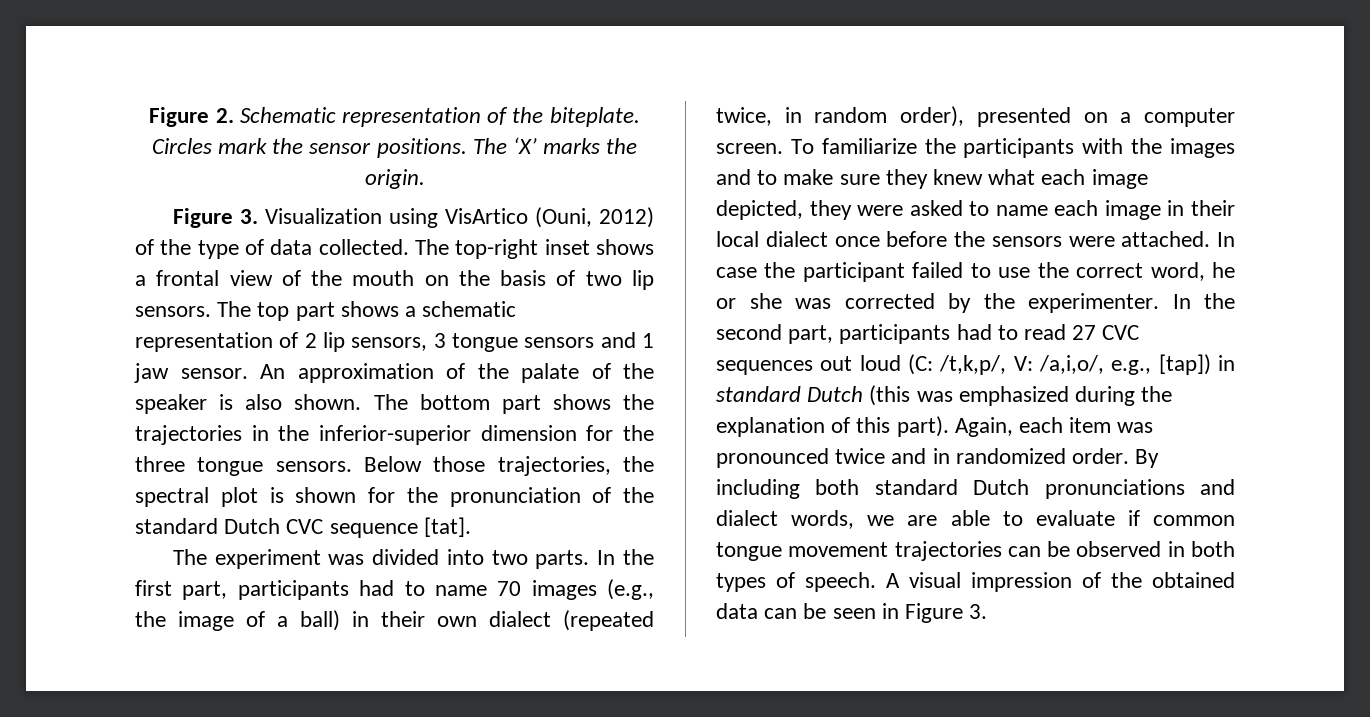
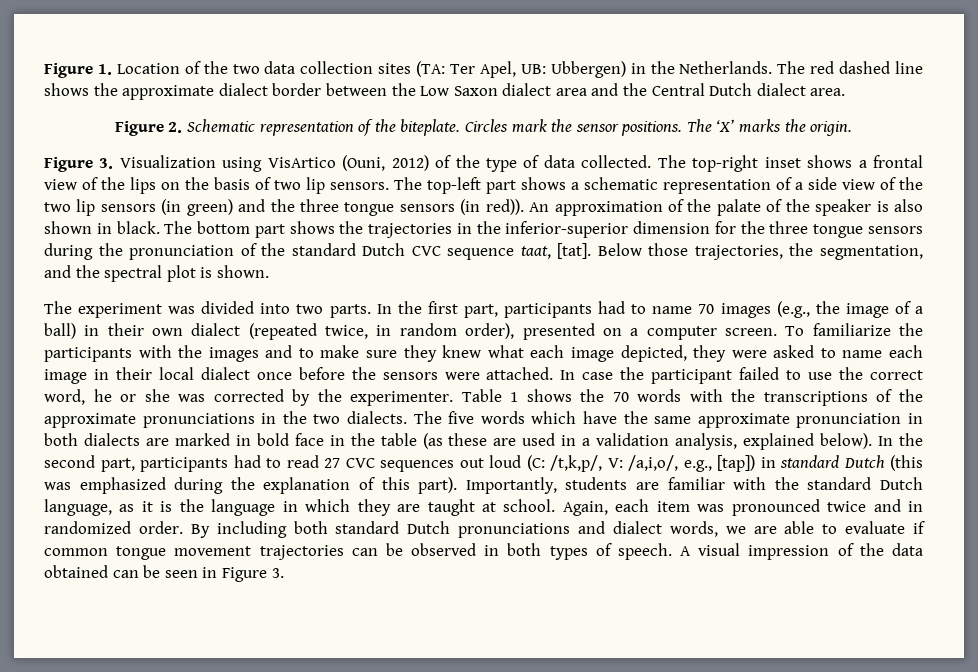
[149,107,210,127] Figure -> [44,61,923,78] [44,83,846,100] [114,121,164,136] Figure 1. Location of the two data collection sites (TA: Ter Apel, UB: Ubbergen) in the Netherlands. The red dashed line shows the approximate dialect border between the Low Saxon dialect area and the Central Dutch dialect area. // Figure
[352,270,415,286] mouth -> [130,177,156,194] lips
[257,302,290,321] top -> [427,177,481,194] top-left
[304,332,654,352] [134,363,248,383] 2 lip sensors, 3 tongue sensors and 1 jaw sensor. -> [795,177,923,190] [44,199,524,216] a side view of the two lip sensors (in green) and the three tongue sensors (in red)).
[294,394,362,410] shown. -> [44,221,160,234] shown in black.
[275,456,654,476] [135,487,395,507] sensors. Below those trajectories, the spectral plot is shown for -> [867,226,923,234] [44,243,93,260] sensors during
(418, 530) none -> [520,246,551,259] taat,
(471, 527) none -> [597,243,923,260] [44,265,269,282] Below those trajectories, the segmentation, and the spectral plot is shown.
(1159, 303) none -> [461,389,923,406] [44,411,924,428] [44,433,873,450] Table 1 shows the 70 words with the transcriptions of the approximate pronunciations in the two dialects. The five words which have the same approximate pronunciation in both dialects are marked in bold face in the table (as these are used in a validation analysis, explained below).
(949, 426) none -> [465,477,924,494] [44,499,556,516] Importantly, students are familiar with the standard Dutch language, as it is the language in which they are taught at school.
[1152,572,1235,588] [716,603,758,619] obtained data -> [891,543,923,556] [44,565,108,578] data obtained

